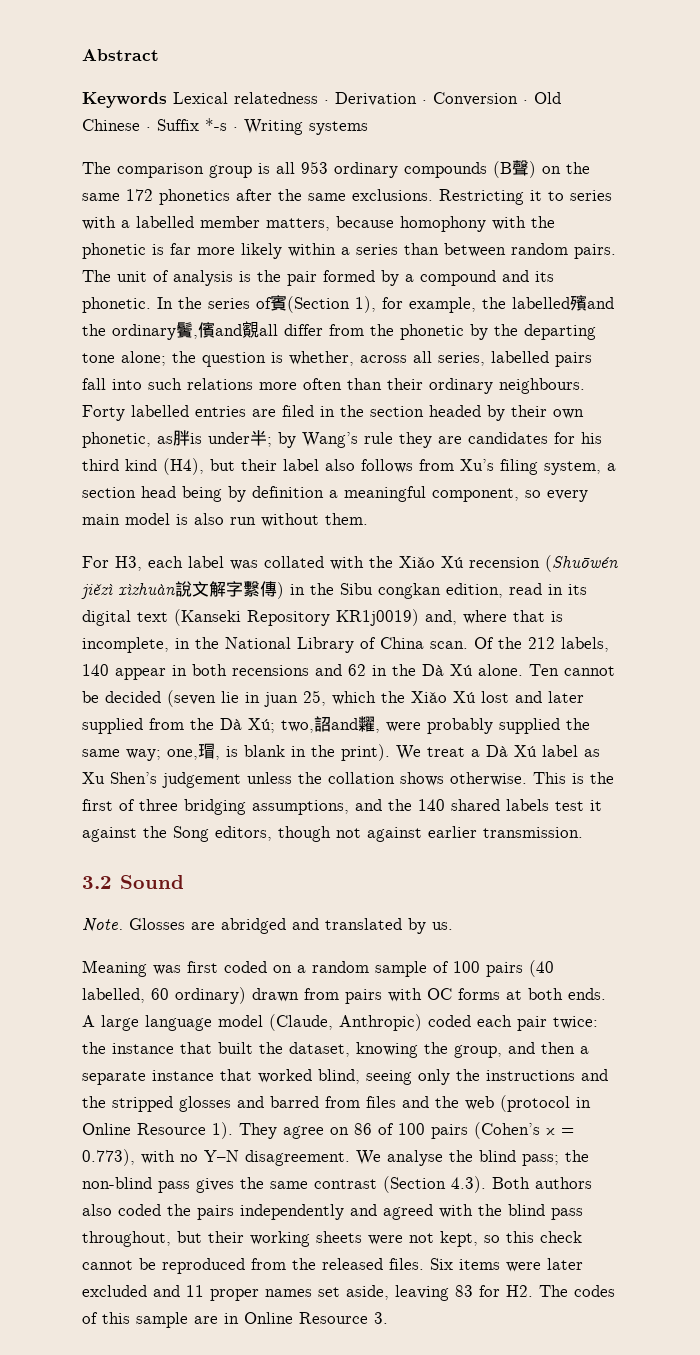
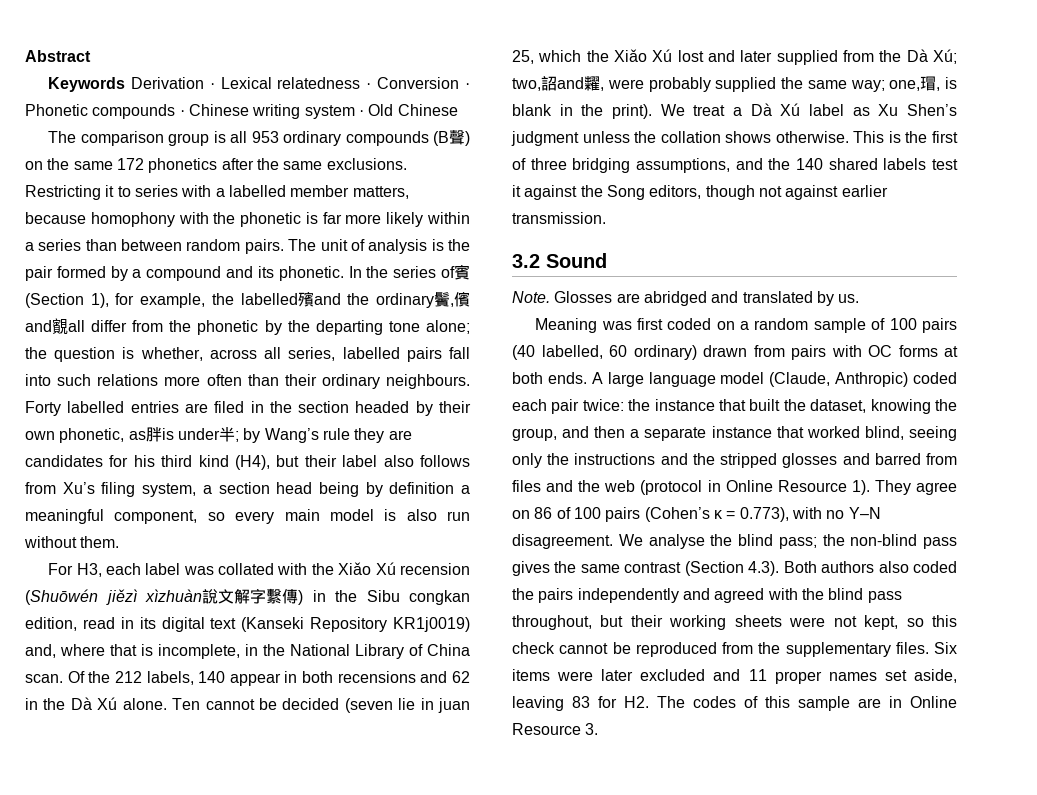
(167, 100) none -> [130,77,215,89] Derivation ·
[335,92,561,106] [82,118,368,135] Derivation · Conversion · Old Chinese · Suffix *-s · Writing systems -> [377,77,470,89] [25,104,458,119] Conversion · Phonetic compounds · Chinese writing system · Old Chinese
[162,772,241,788] judgement -> [511,131,579,146] judgment
[322,1258,383,1270] released -> [785,642,891,657] supplementary

